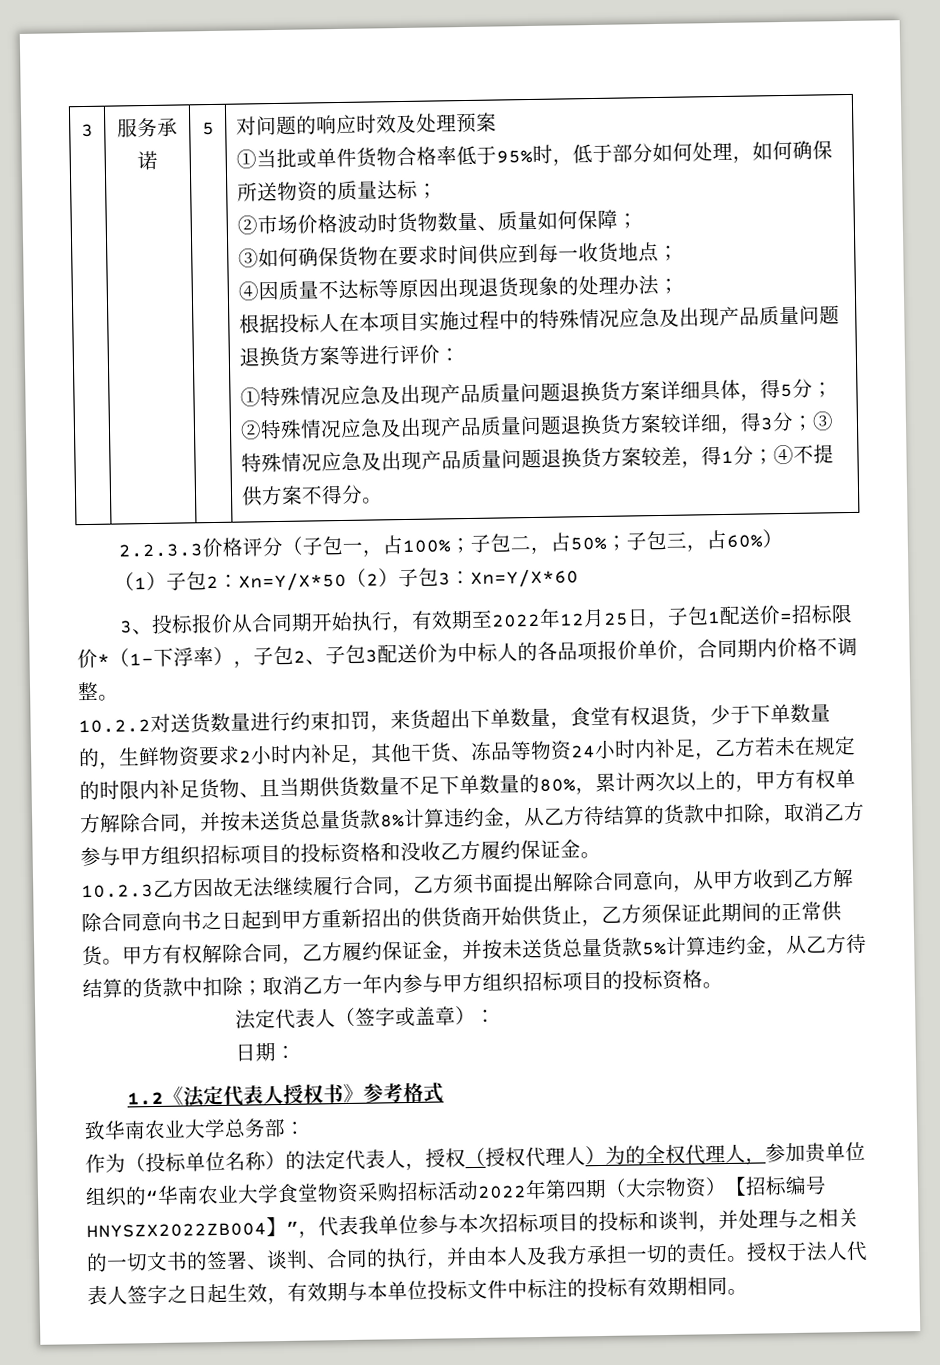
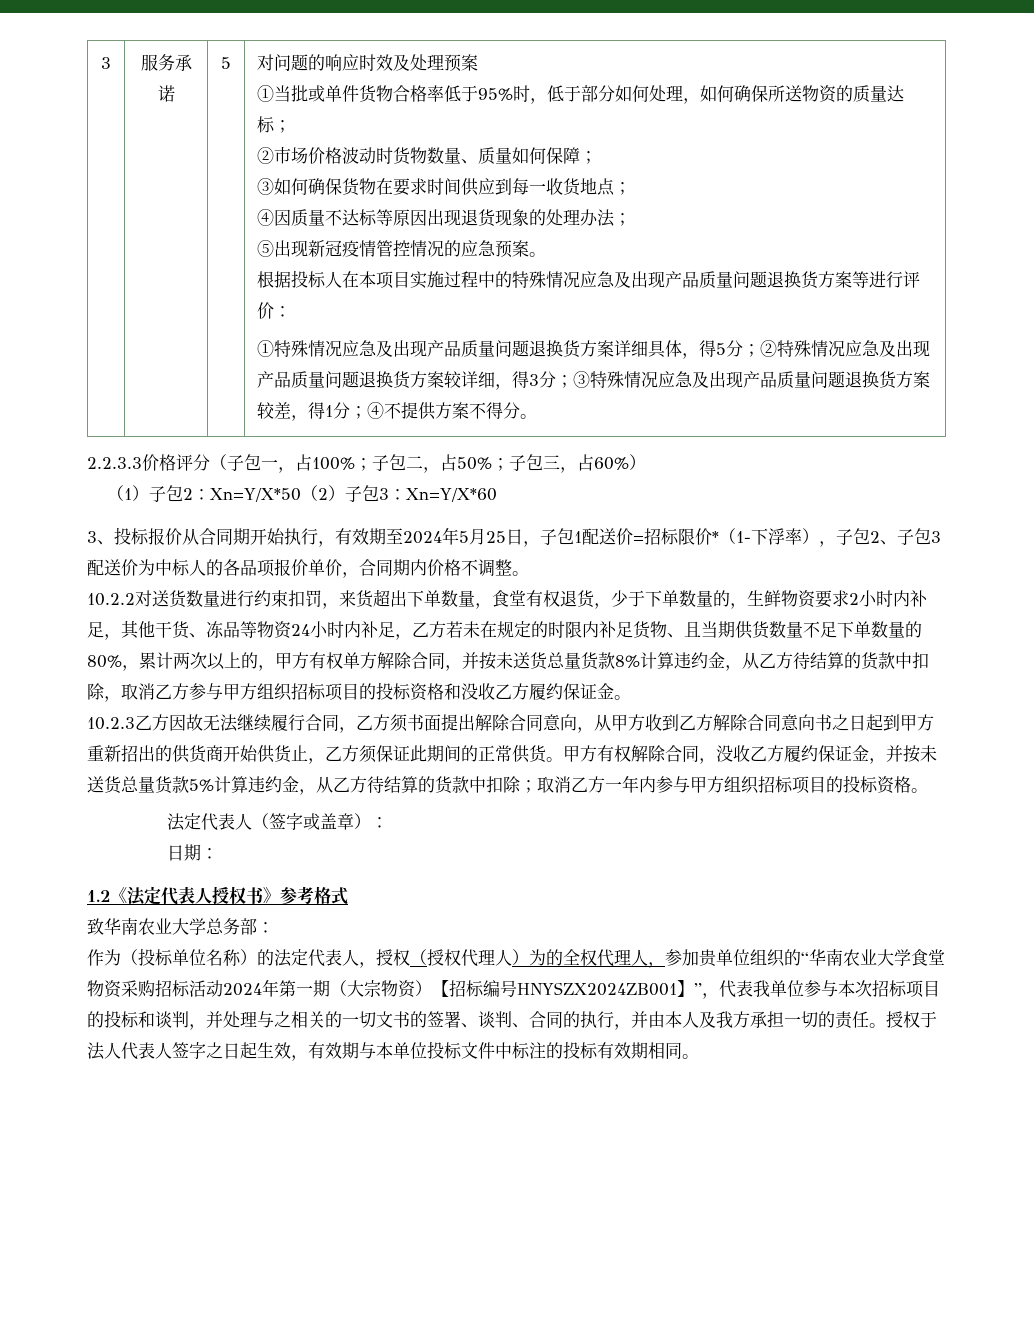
(680, 286) none -> [257,240,547,258] // ⑤出现新冠疫情管控情况的应急预案。
[490,608,585,628] 2022年12 -> [403,527,469,545] 2024年5
(303, 960) none -> [716,745,750,762] 没收
[477,1179,587,1200] 2022年第四 -> [223,979,313,997] 2024年第一
[86,1222,267,1239] HNYSZX2022ZB004 -> [517,982,677,996] HNYSZX2024ZB001

